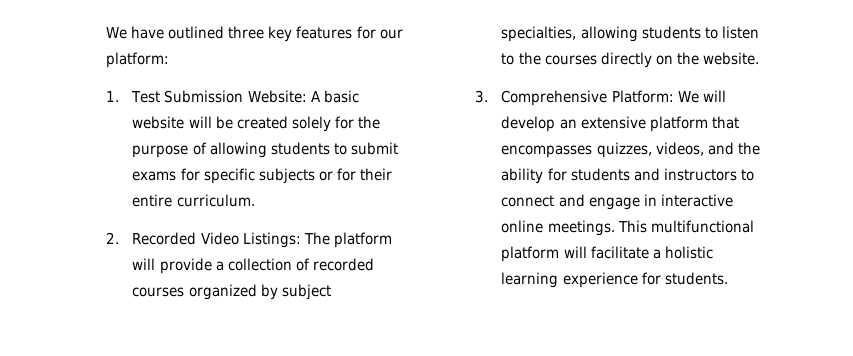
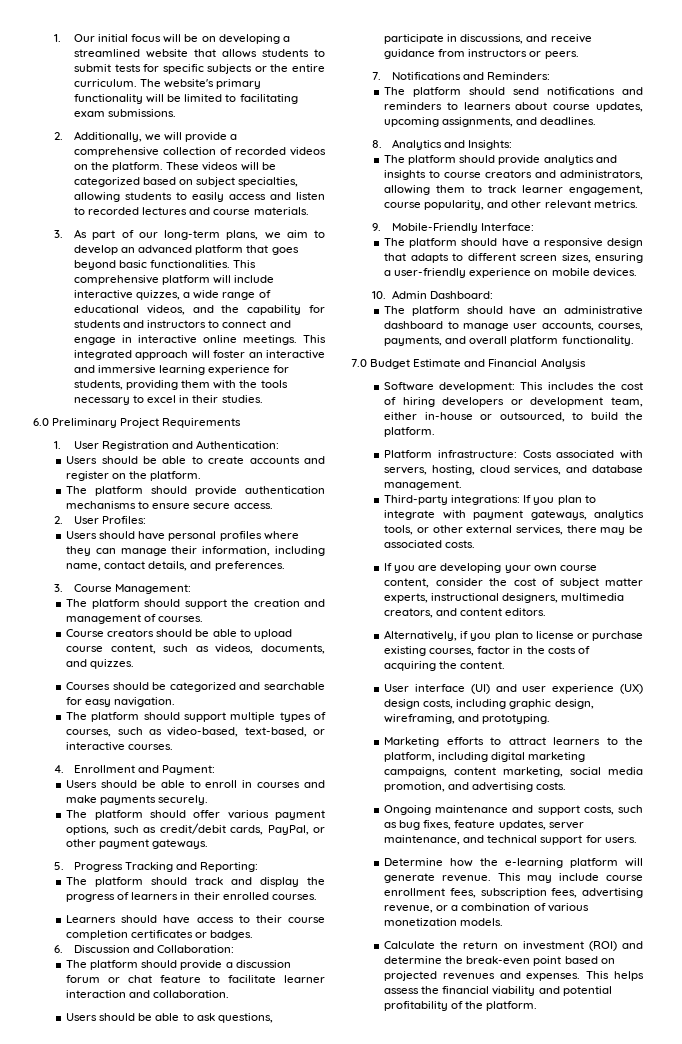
[106,26,403,42] [106,52,170,68] [106,90,359,103] [132,116,380,132] [132,142,267,158] We have outlined three key features for our platform: // 1. Test Submission Website: A basic website will be created solely for the purpose of allowing -> [53,34,290,44] [74,49,258,58] 1. Our initial focus will be on developing a streamlined website that allows
[132,171,177,181] exams -> [114,64,141,72] tests
[336,168,392,181] for their -> [270,64,289,72] the
[106,232,392,248] // 2. Recorded Video Listings: The platform -> [140,79,262,89] [74,94,298,104] [74,109,177,117] [53,131,162,142] The website's primary functionality will be limited to facilitating exam submissions. // 2. Additionally, we
(224, 266) none -> [74,147,160,157] comprehensive
[132,284,278,300] courses organized by -> [290,147,326,156] [74,162,276,172] [74,177,194,187] videos on the platform. These videos will be categorized based on
[721,26,759,39] [501,52,759,68] [475,90,726,106] listen to the courses directly on the website. // 3. Comprehensive Platform: We will -> [192,192,325,202] [74,207,309,215] [53,229,325,240] easily access and listen to recorded lectures and course materials. // 3. As part of our long-term plans, we aim to
[580,116,646,129] extensive -> [138,245,193,254] advanced
[501,142,652,158] encompasses quizzes, -> [271,247,299,255] [74,260,257,270] [74,275,275,285] [74,290,271,300] [74,305,140,313] goes beyond basic functionalities. This comprehensive platform will include interactive quizzes, a wide range of educational
[501,168,544,184] ability -> [247,305,302,315] capability
[650,220,754,233] [501,246,713,262] [501,272,728,288] multifunctional platform will facilitate a holistic learning experience for students. -> [74,350,325,360] [74,365,290,375] [74,380,288,390] [74,395,263,405] [33,418,242,428] [53,440,280,451] [66,456,325,464] [66,471,202,481] [66,486,325,496] [66,501,273,509] [53,516,147,524] [66,531,299,541] [66,546,325,556] [66,561,285,571] [53,584,192,594] [66,599,326,609] [66,614,204,624] [66,629,292,639] [66,644,325,654] [66,659,135,669] [66,682,325,692] [66,697,176,707] [66,712,326,722] [66,727,325,737] [66,742,174,751] [53,765,216,775] [66,780,326,788] [66,795,209,805] [66,810,326,820] [66,823,325,835] [66,839,209,849] [53,862,259,872] [66,877,326,887] [66,892,317,902] [66,915,325,924] [66,930,254,940] [53,945,235,953] [66,960,291,970] [66,975,325,983] [66,990,230,998] [66,1013,273,1023] [384,34,592,44] [384,49,579,59] [371,72,551,80] [384,87,643,97] [384,102,643,112] [384,117,597,127] [371,139,513,150] [384,155,617,165] [384,170,643,180] [384,185,643,195] [384,200,638,210] [371,223,535,233] [384,238,643,248] [384,253,643,263] [384,268,637,278] [371,290,494,299] [384,306,643,316] [384,321,643,331] [384,336,634,346] [351,358,586,369] [384,382,643,392] [384,397,643,407] [384,412,643,422] [384,427,436,437] [384,450,643,459] [384,465,643,475] [384,480,463,490] [384,495,596,505] [384,510,644,520] [384,525,643,535] [384,540,476,548] [384,563,597,573] [384,578,643,588] [384,593,625,603] [384,608,547,618] [384,630,643,641] [384,646,590,656] [384,661,506,671] [384,684,643,694] [384,699,594,709] [384,714,551,724] [384,737,643,747] [384,752,586,762] [384,767,643,777] [384,782,567,792] [384,805,643,815] [384,820,584,830] [384,835,637,845] [384,858,643,868] [384,873,643,883] [384,888,643,898] [384,903,589,913] [384,918,504,926] [384,941,643,951] [384,956,615,966] [384,971,644,981] [384,986,612,996] [384,1001,538,1011] integrated approach will foster an interactive and immersive learning experience for students, providing them with the tools necessary to excel in their studies. // 6.0 Preliminary Project Requirements // 1. User Registration and Authentication: // Users should be able to create accounts and register on the platform. // The platform should provide authentication mechanisms to ensure secure access. // 2. User Profiles: // Users should have personal profiles where they can manage their information, including name, contact details, and preferences. // 3. Course Management: // The platform should support the creation and management of courses. // Course creators should be able to upload course content, such as videos, documents, and quizzes. // Courses should be categorized and searchable for easy navigation. // The platform should support multiple types of courses, such as video-based, text-based, or interactive courses. // 4. Enrollment and Payment: // Users should be able to enroll in courses and make payments securely. // The platform should offer various payment options, such as credit/debit cards, PayPal, or other payment gateways. // 5. Progress Tracking and Reporting: // The platform should track and display the progress of learners in their enrolled courses. // Learners should have access to their course completion certificates or badges. // 6. Discussion and Collaboration: // The platform should provide a discussion forum or chat feature to facilitate learner interaction and collaboration. // Users should be able to ask questions, participate in discussions, and receive guidance from instructors or peers. // 7. Notifications and Reminders: // The platform should send notifications and reminders to learners about course updates, upcoming assignments, and deadlines. // 8. Analytics and Insights: // The platform should provide analytics and insights to course creators and administrators, allowing them to track learner engagement, course popularity, and other relevant metrics. // 9. Mobile-Friendly Interface: // The platform should have a responsive design that adapts to different screen sizes, ensuring a user-friendly experience on mobile devices. // 10. Admin Dashboard: // The platform should have an administrative dashboard to manage user accounts, courses, payments, and overall platform functionality. // 7.0 Budget Estimate and Financial Analysis // Software development: This includes the cost of hiring developers or development team, either in-house or outsourced, to build the platform. // Platform infrastructure: Costs associated with servers, hosting, cloud services, and database management. // Third-party integrations: If you plan to integrate with payment gateways, analytics tools, or other external services, there may be associated costs. // If you are developing your own course content, consider the cost of subject matter experts, instructional designers, multimedia creators, and content editors. // Alternatively, if you plan to license or purchase existing courses, factor in the costs of acquiring the content. // User interface (UI) and user experience (UX) design costs, including graphic design, wireframing, and prototyping. // Marketing efforts to attract learners to the platform, including digital marketing campaigns, content marketing, social media promotion, and advertising costs. // Ongoing maintenance and support costs, such as bug fixes, feature updates, server maintenance, and technical support for users. // Determine how the e-learning platform will generate revenue. This may include course enrollment fees, subscription fees, advertising revenue, or a combination of various monetization models. // Calculate the return on investment (ROI) and determine the break-even point based on projected revenues and expenses. This helps assess the financial viability and potential profitability of the platform.

